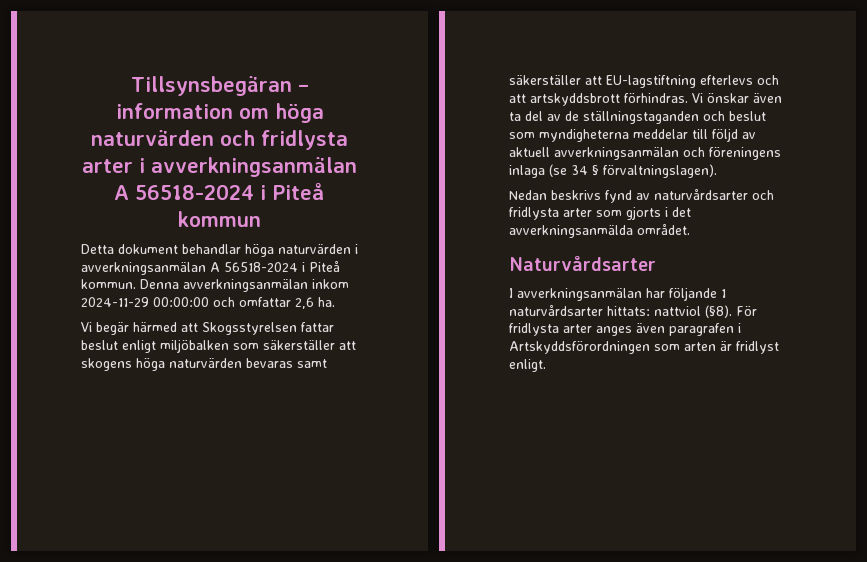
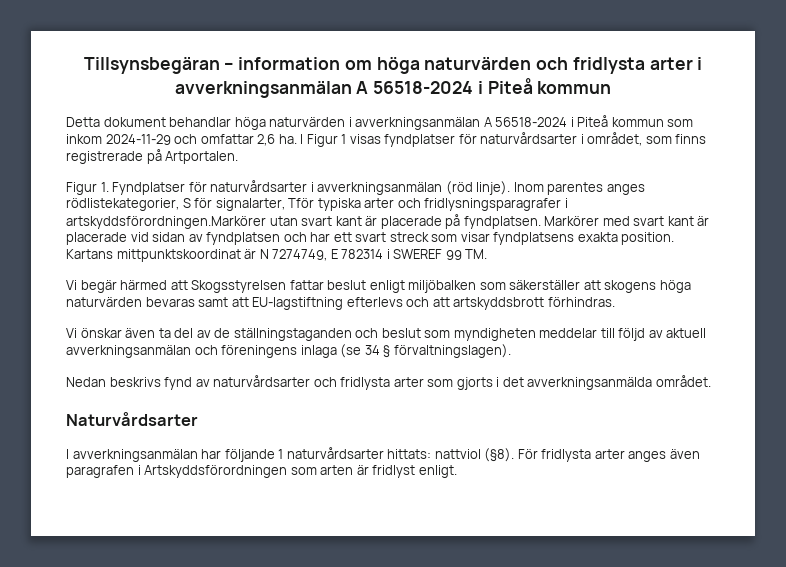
[81,279,308,292] kommun. Denna avverkningsanmälan -> [611,117,694,127] kommun som
[153,297,209,307] 00:00:00 -> (171, 139) none
(335, 302) none -> [300,132,707,147] [66,149,239,164] [66,180,645,195] [66,198,568,211] [66,214,710,229] [66,232,675,245] [66,249,488,262] I Figur 1 visas fyndplatser för naturvårdsarter i området, som finns registrerade på Artportalen. // Figur 1. Fyndplatser för naturvårdsarter i avverkningsanmälan (röd linje). Inom parentes anges rödlistekategorier, S för signalarter, Tför typiska arter och fridlysningsparagrafer i artskyddsförordningen.Markörer utan svart kant är placerade på fyndplatsen. Markörer med svart kant är placerade vid sidan av fyndplatsen och har ett svart streck som visar fyndplatsens exakta position. Kartans mittpunktskoordinat är N 7274749, E 782314 i SWEREF 99 TM.
[509,75,581,85] säkerställer -> (229, 302) none
(688, 97) none -> (615, 302) //
[539,129,629,142] myndigheterna -> [453,328,536,341] myndigheten

